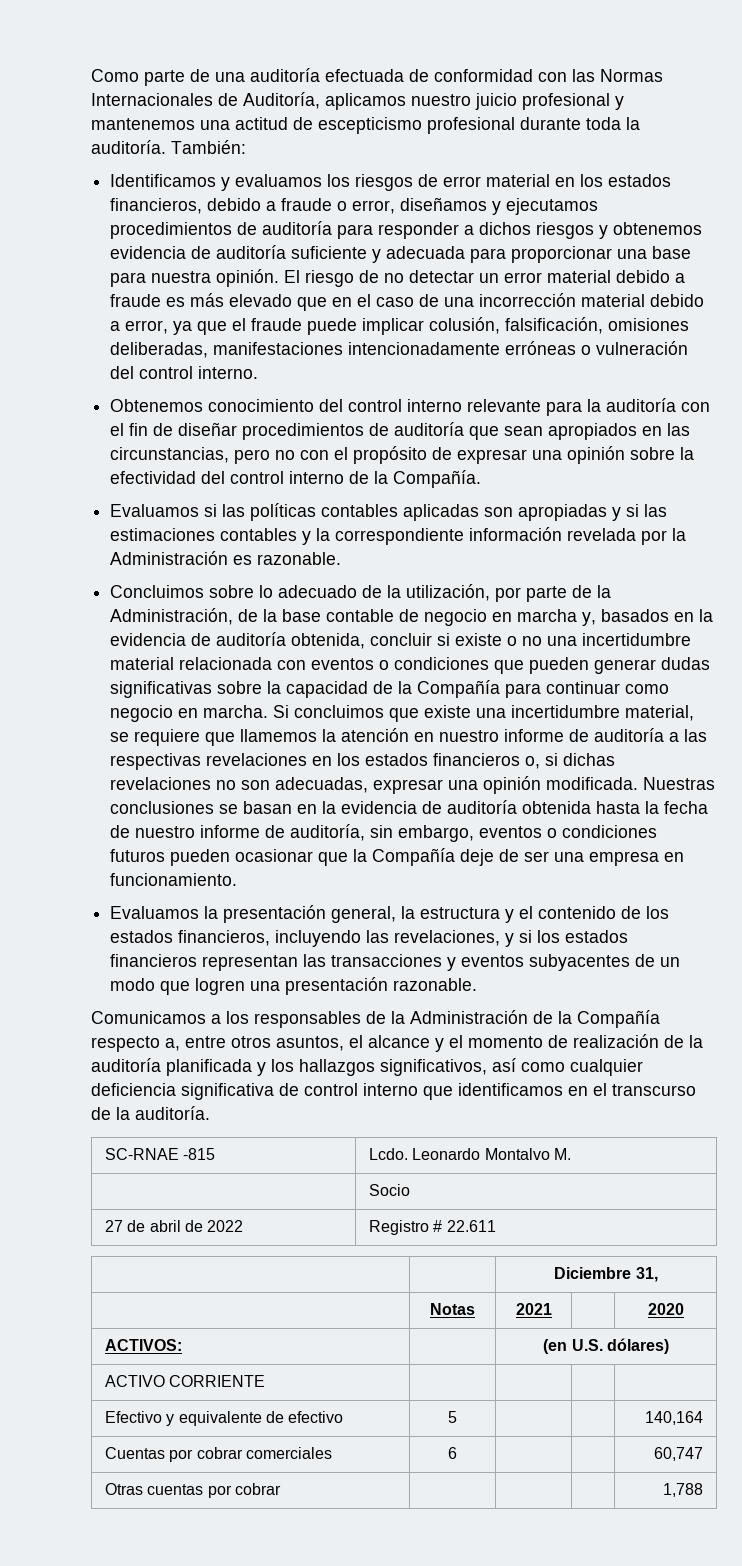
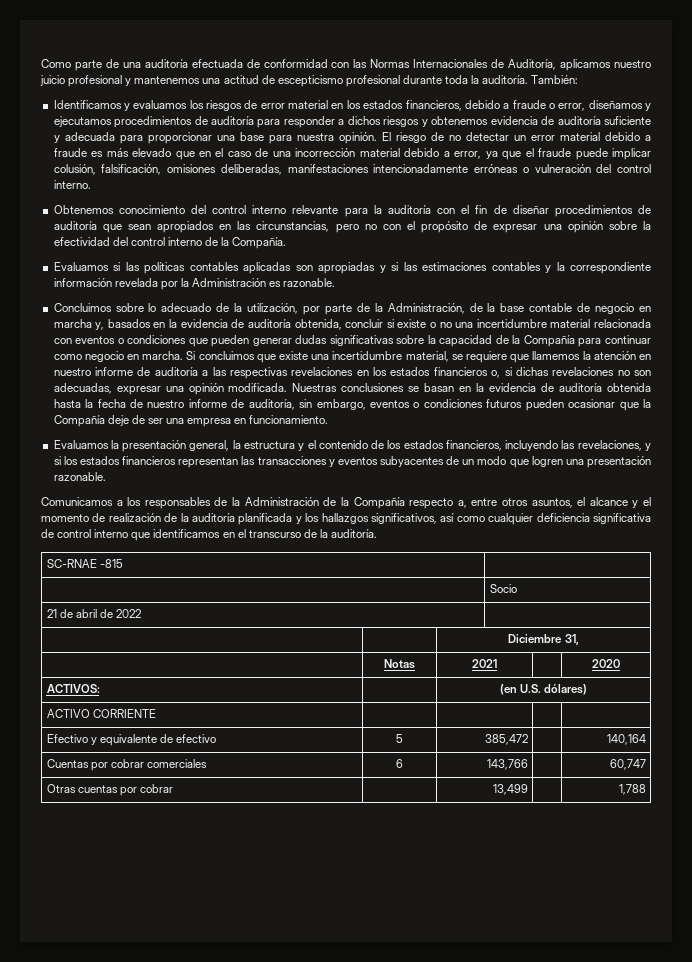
[368,1148,571,1160] Lcdo. Leonardo Montalvo M. -> (123, 563) none
[104,1220,123,1232] 27 -> [46,609,57,618] 21
[368,1220,496,1235] Registro # 22.611 -> (141, 613) none
(457, 1417) none -> [484,734,528,745] 385,472
(457, 1453) none -> [486,759,528,770] 143,766
(281, 1489) none -> [492,784,528,795] 13,499

